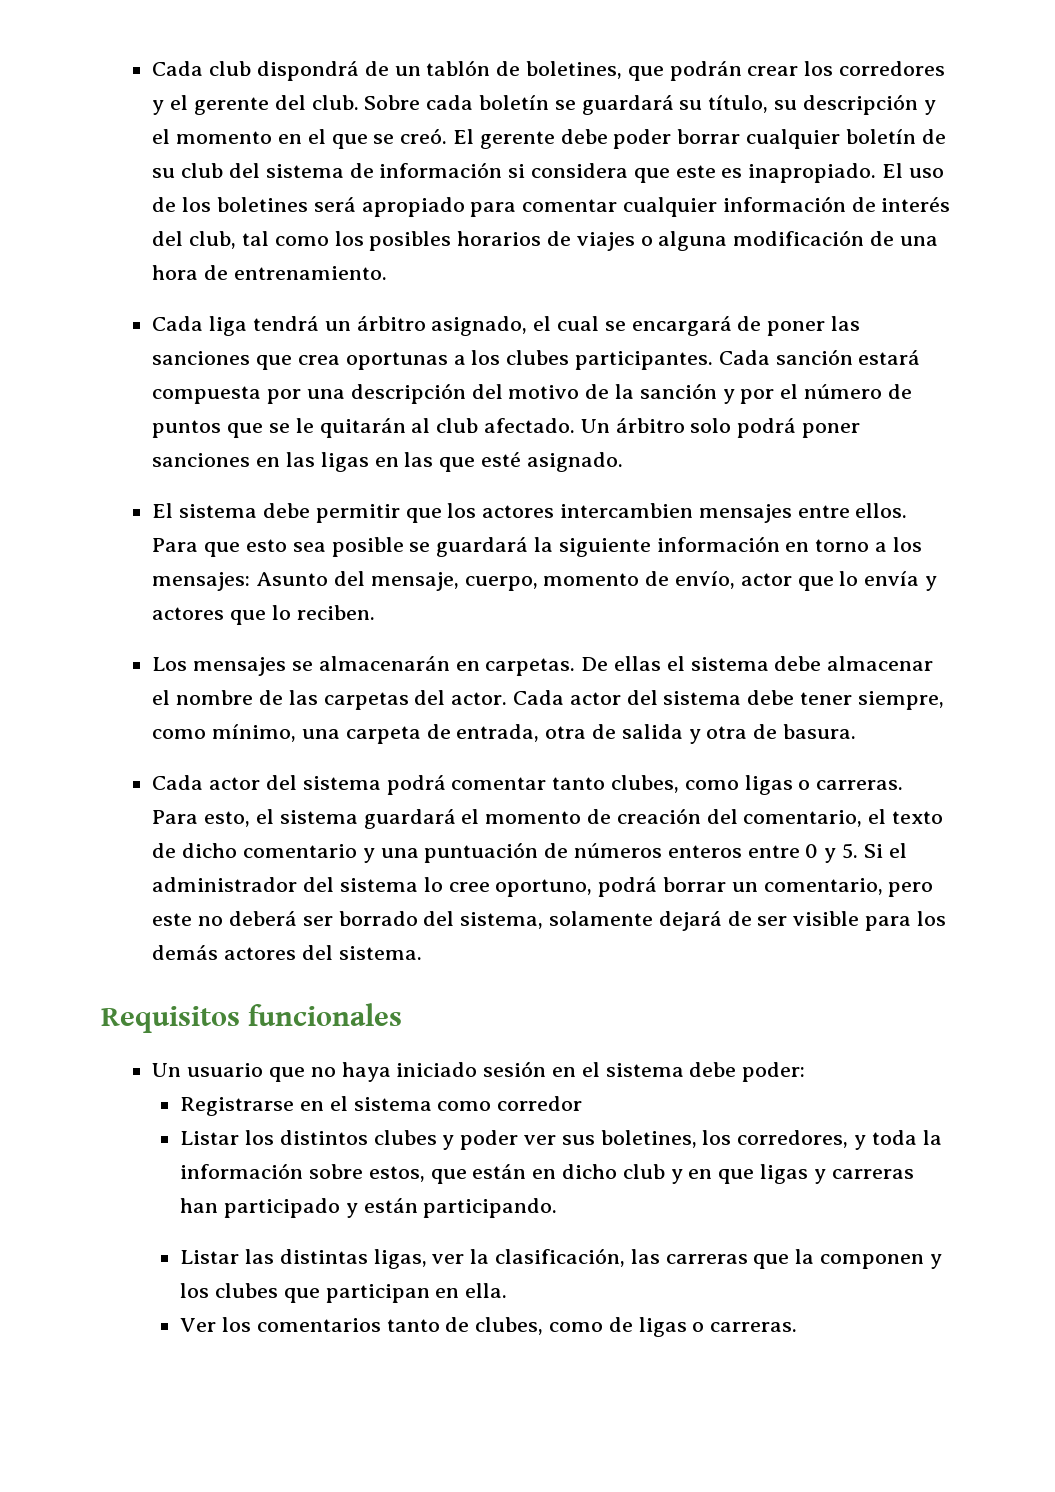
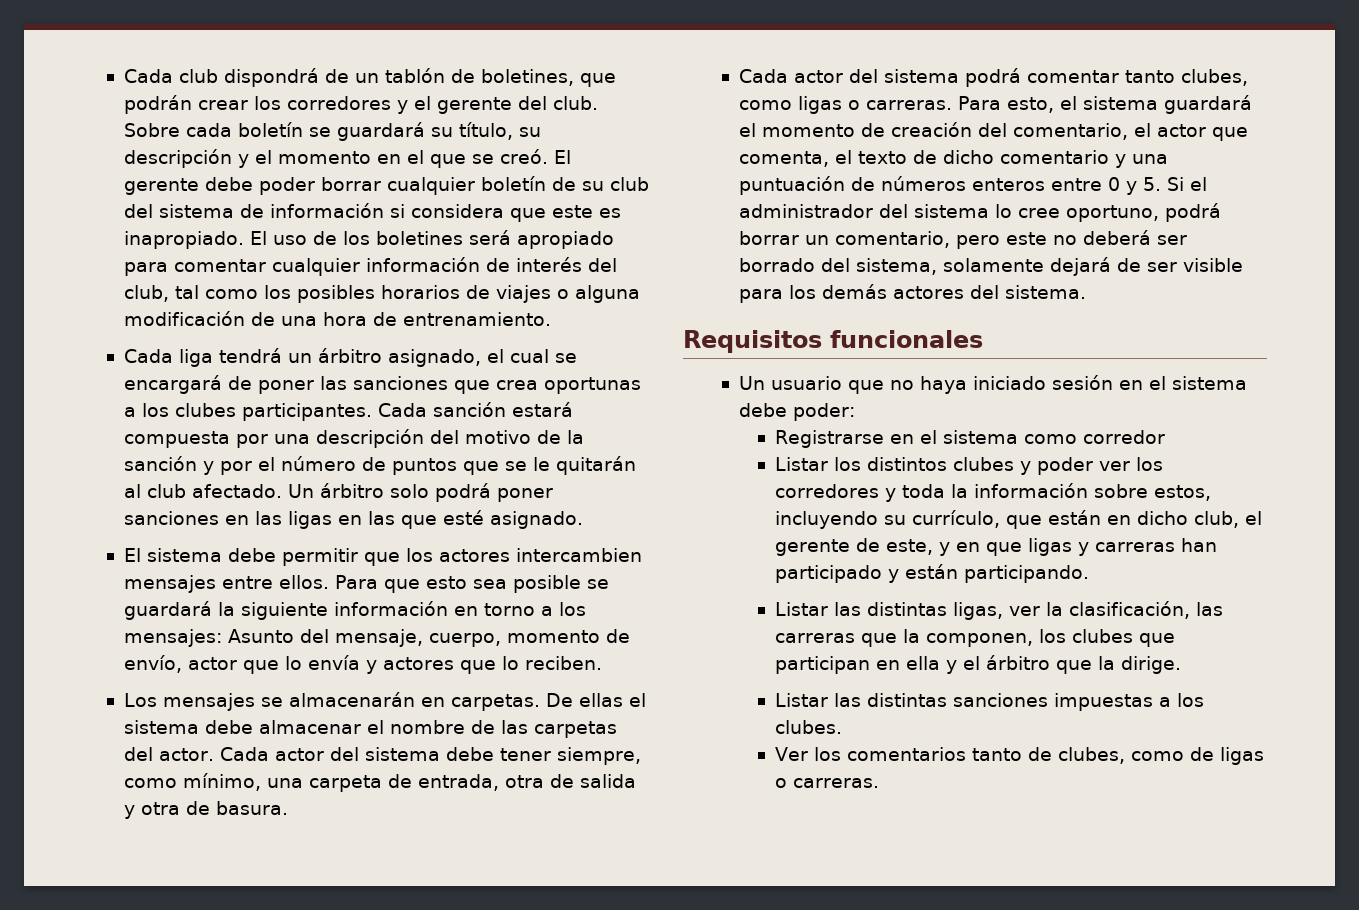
(887, 816) none -> [1157,124,1249,141] [739,150,853,167] actor que comenta, el
[561,1130,849,1148] sus boletines, los corredores, -> [1135,457,1163,471] [774,484,879,498] los corredores
(425, 1174) none -> [774,510,1000,529] incluyendo su currículo,
[622,1164,665,1179] club -> [1193,511,1262,528] [774,538,933,556] club, el gerente de este,
[820,1254,942,1269] componen y -> [925,633,1033,647] componen,
[465,1283,508,1298] ella. -> [905,655,1181,674] [774,693,1204,711] [774,720,842,734] ella y el árbitro que la dirige. // Listar las distintas sanciones impuestas a los clubes.

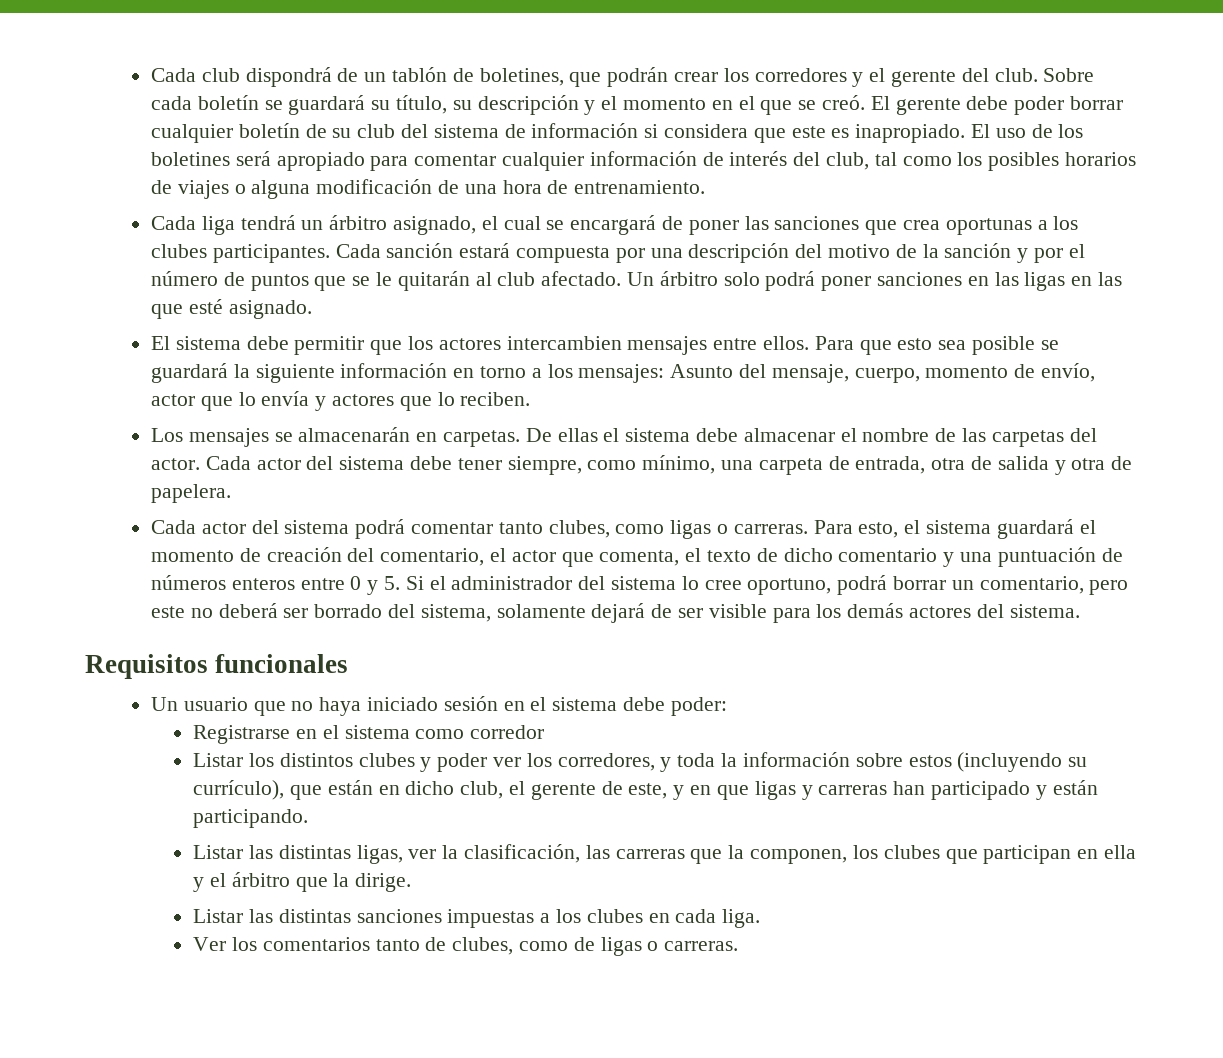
[216,801,289,815] basura. -> [150,484,231,503] papelera.
[774,484,879,498] corredores -> [557,753,655,771] corredores,
[1153,485,1211,501] [774,510,1000,529] estos, incluyendo su currículo, -> [908,752,1088,772] [193,780,285,800] estos (incluyendo su currículo),
[774,720,842,734] clubes. -> [586,909,761,928] clubes en cada liga.

